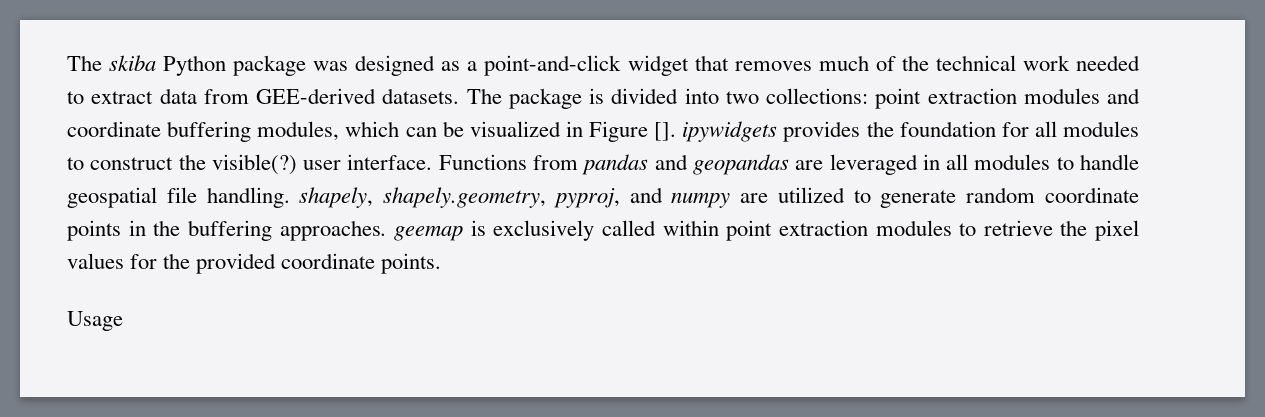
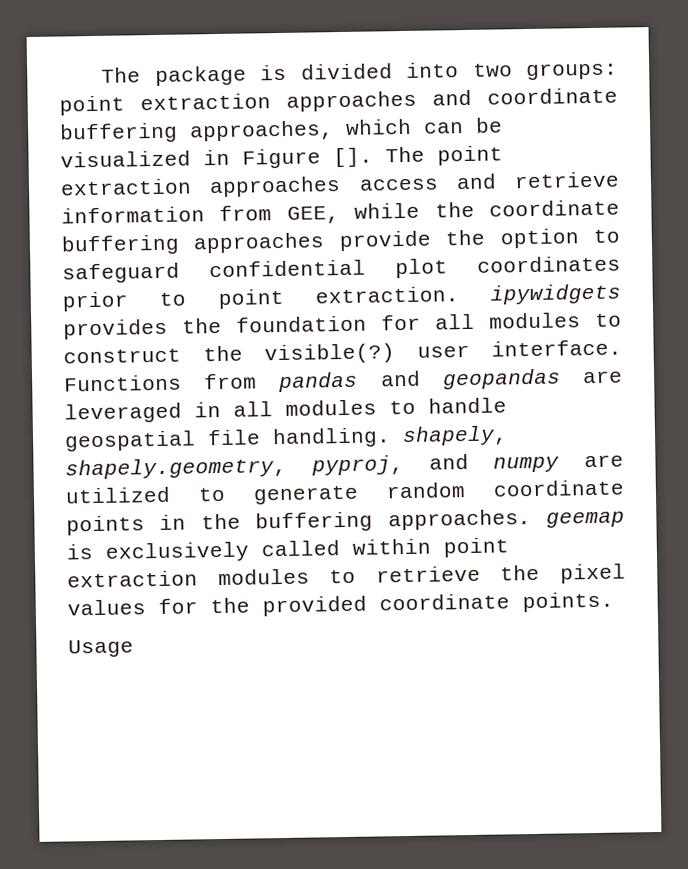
[67,55,1140,76] [67,88,502,104] The skiba Python package was designed as a point-and-click widget that removes much of the technical work needed to extract data from GEE-derived datasets. The -> [101,67,142,83] The
[766,88,1100,109] collections: point extraction modules -> [526,62,618,81] [59,90,417,116] groups: point extraction approaches
[257,121,340,141] modules, -> [189,120,334,142] approaches,
(677, 131) none -> [385,145,503,166] [60,171,620,198] [61,199,620,224] [61,228,620,256] [62,255,621,284] [62,286,459,312] The point extraction approaches access and retrieve information from GEE, while the coordinate buffering approaches provide the option to safeguard confidential plot coordinates prior to point extraction.

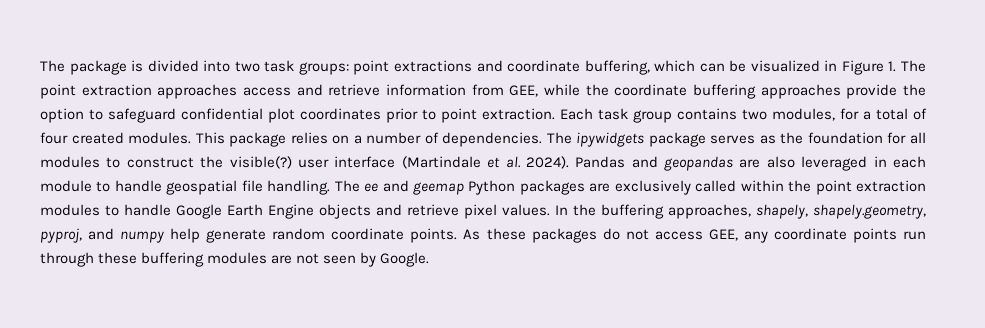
(513, 70) none -> [264,60,295,72] task
[140,87,618,112] [59,120,334,144] extraction approaches and coordinate buffering approaches, -> [393,60,650,75] extractions and coordinate buffering,
[333,147,373,168] []. -> [888,61,897,72] 1.
[490,283,621,305] [63,318,168,340] ipywidgets provides -> [560,108,927,123] [40,132,776,147] Each task group contains two modules, for a total of four created modules. This package relies on a number of dependencies. The ipywidgets package serves as
[491,339,622,357] [64,371,359,393] interface. Functions from pandas -> [334,156,626,169] interface (Martindale et al. 2024). Pandas
(623, 377) none -> [766,156,795,168] also
[233,399,377,417] all modules -> [893,156,927,168] [40,180,92,192] each module
(391, 438) none -> [334,180,927,195] [40,204,751,219] The ee and geemap Python packages are exclusively called within the point extraction modules to handle Google Earth Engine objects and retrieve pixel values. In the buffering approaches,
[584,454,624,468] [65,479,624,505] [66,509,625,536] [66,537,509,563] [67,563,626,588] [67,591,614,617] [68,639,134,658] are utilized to generate random coordinate points in the buffering approaches. geemap is exclusively called within point extraction modules to retrieve the pixel values for the provided coordinate points. // Usage -> [170,228,926,243] [40,252,430,267] help generate random coordinate points. As these packages do not access GEE, any coordinate points run through these buffering modules are not seen by Google.

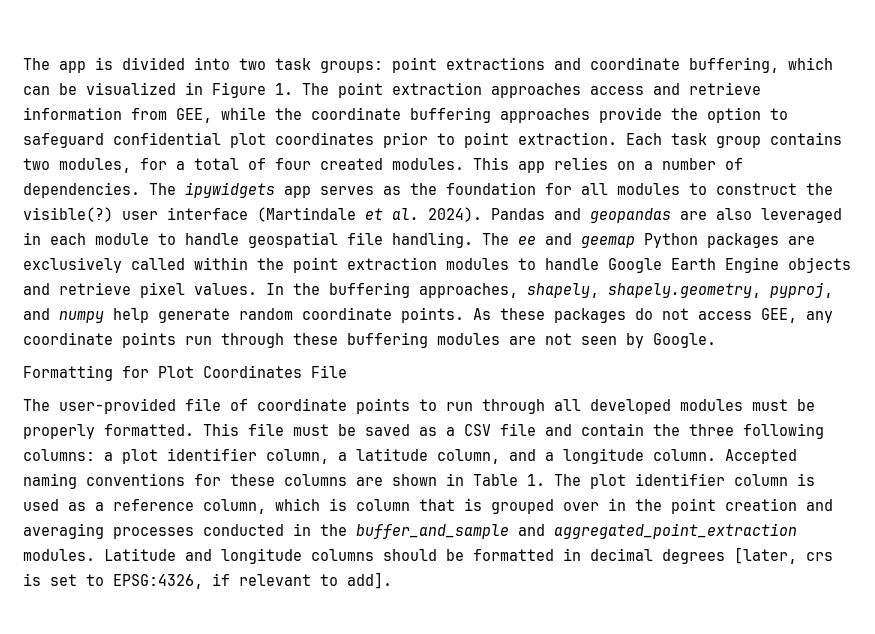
[40,60,127,75] The package -> [23,58,86,73] The app
[229,132,287,147] package -> [518,161,545,173] app
[648,132,706,147] package -> [284,186,311,198] app
(430, 259) none -> [23,365,347,381] [23,398,815,414] [23,423,824,439] [23,448,797,464] [23,473,815,489] [23,498,833,514] [23,523,797,539] [23,547,833,564] [23,572,392,589] // Formatting for Plot Coordinates File // The user-provided file of coordinate points to run through all developed modules must be properly formatted. This file must be saved as a CSV file and contain the three following columns: a plot identifier column, a latitude column, and a longitude column. Accepted naming conventions for these columns are shown in Table 1. The plot identifier column is used as a reference column, which is column that is grouped over in the point creation and averaging processes conducted in the buffer_and_sample and aggregated_point_extraction modules. Latitude and longitude columns should be formatted in decimal degrees [later, crs is set to EPSG:4326, if relevant to add].

